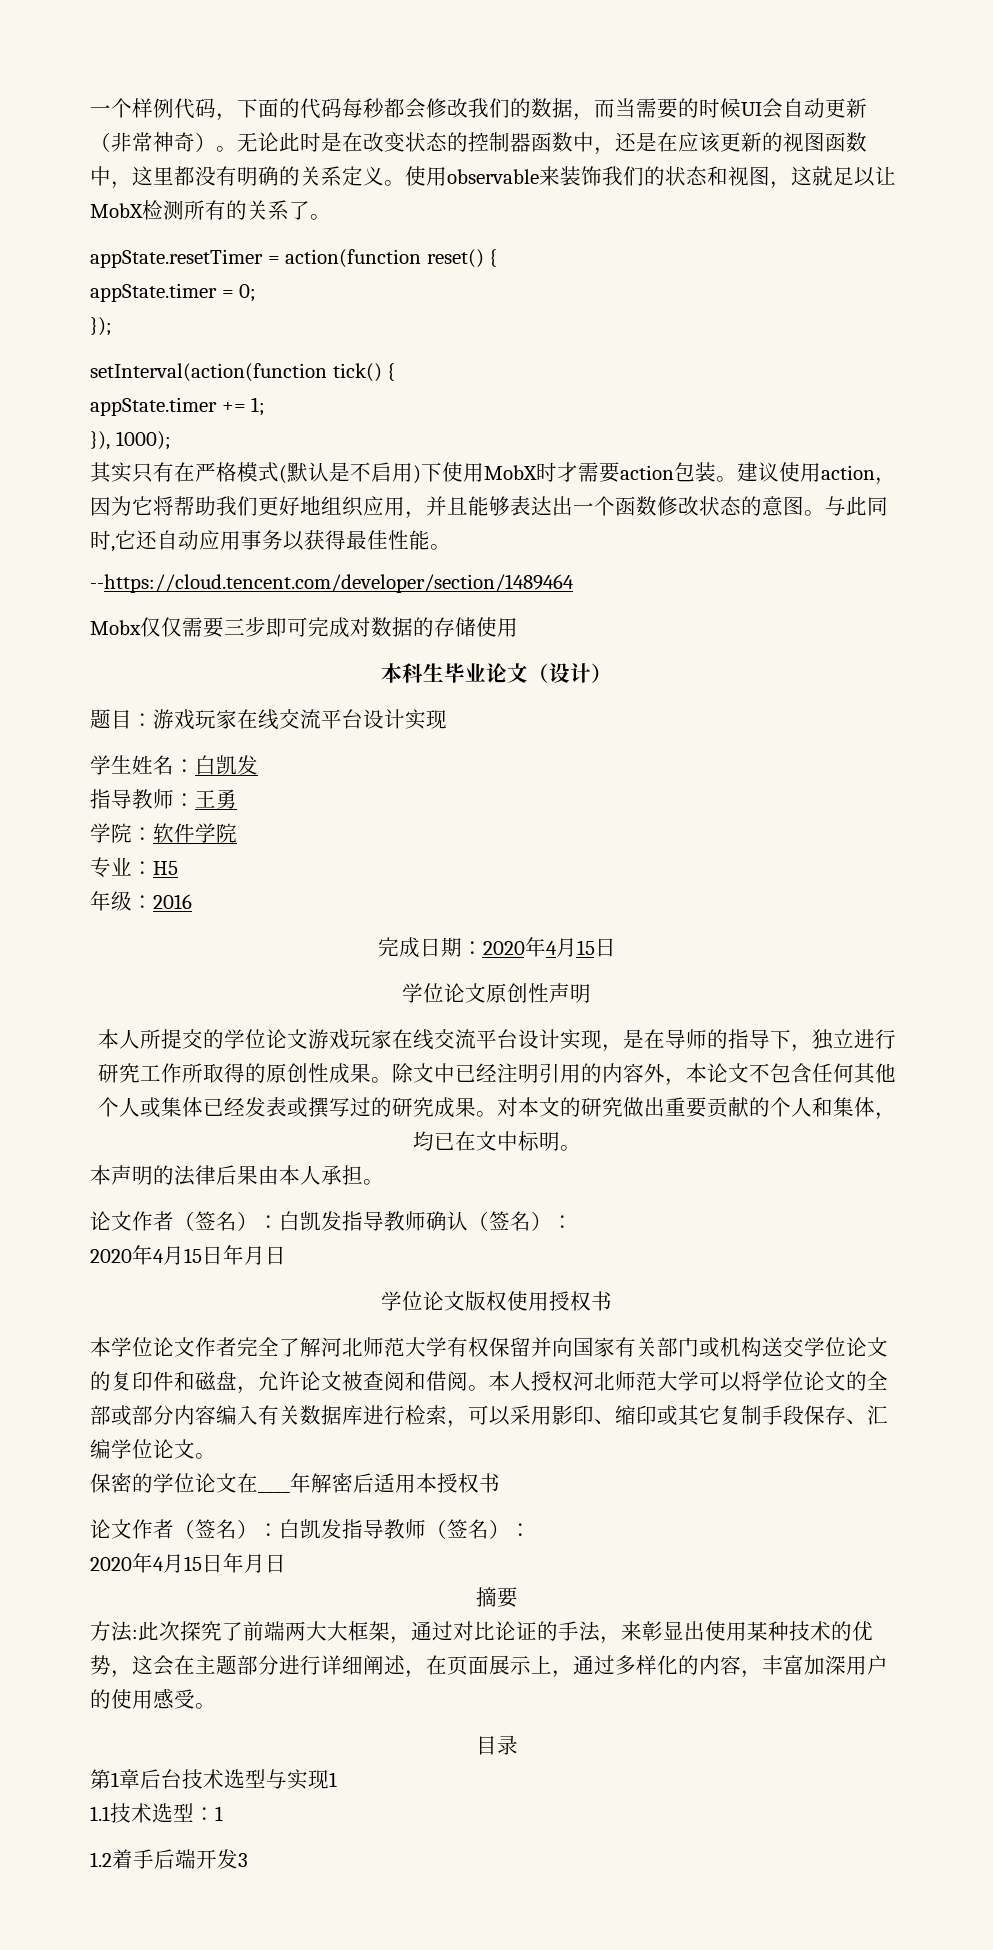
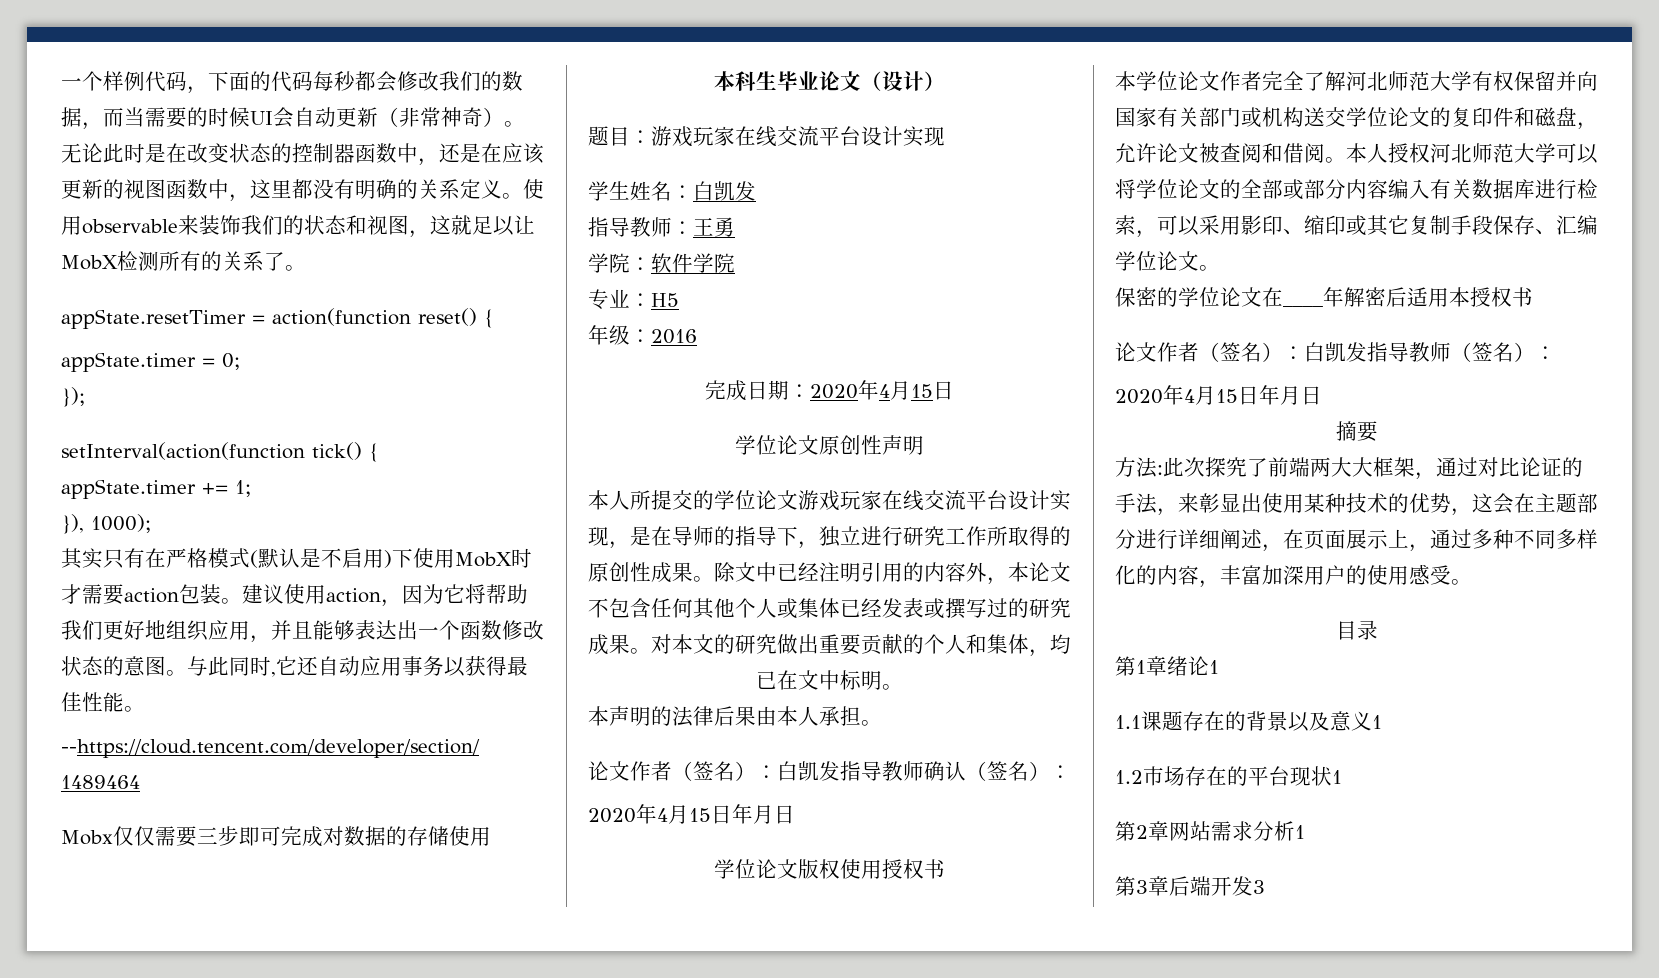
(636, 1665) none -> [1493,529,1577,549] 种不同多
[140,1769,337,1790] [90,1803,223,1823] [90,1849,154,1869] 后台技术选型与实现1 // 1.1技术选型：1 // 1.2着手 -> [1167,656,1219,676] [1115,711,1382,732] [1115,766,1342,786] [1115,821,1305,841] [1115,876,1169,896] 绪论1 // 1.1课题存在的背景以及意义1 // 1.2市场存在的平台现状1 // 第2章网站需求分析1 // 第3章

